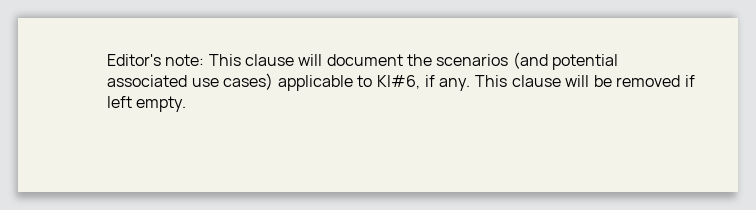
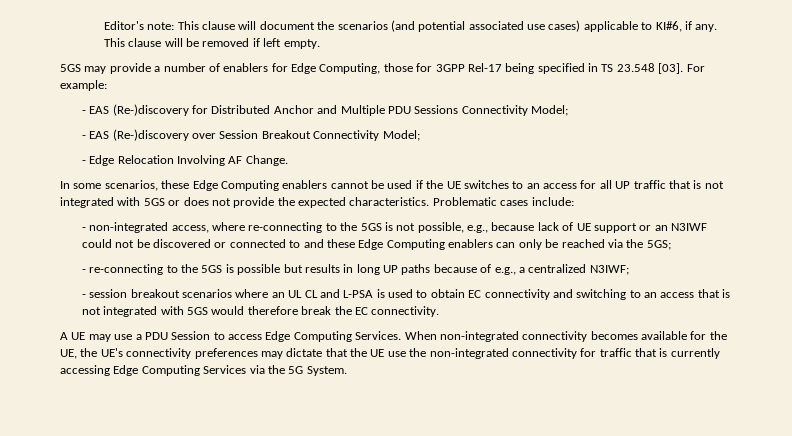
(187, 104) none -> [60,63,705,74] [60,80,107,91] [81,104,569,116] [81,129,420,141] [81,155,288,166] [60,180,724,191] [60,197,574,208] [81,222,708,233] [81,239,671,250] [81,264,629,275] [81,289,731,300] [81,306,440,317] [60,331,727,342] [60,348,720,359] [60,365,347,376] // 5GS may provide a number of enablers for Edge Computing, those for 3GPP Rel-17 being specified in TS 23.548 [03]. For example: // - EAS (Re-)discovery for Distributed Anchor and Multiple PDU Sessions Connectivity Model; // - EAS (Re-)discovery over Session Breakout Connectivity Model; // - Edge Relocation Involving AF Change. // In some scenarios, these Edge Computing enablers cannot be used if the UE switches to an access for all UP traffic that is not integrated with 5GS or does not provide the expected characteristics. Problematic cases include: // - non-integrated access, where re-connecting to the 5GS is not possible, e.g., because lack of UE support or an N3IWF could not be discovered or connected to and these Edge Computing enablers can only be reached via the 5GS; // - re-connecting to the 5GS is possible but results in long UP paths because of e.g., a centralized N3IWF; // - session breakout scenarios where an UL CL and L-PSA is used to obtain EC connectivity and switching to an access that is not integrated with 5GS would therefore break the EC connectivity. // A UE may use a PDU Session to access Edge Computing Services. When non-integrated connectivity becomes available for the UE, the UE's connectivity preferences may dictate that the UE use the non-integrated connectivity for traffic that is currently accessing Edge Computing Services via the 5G System.

